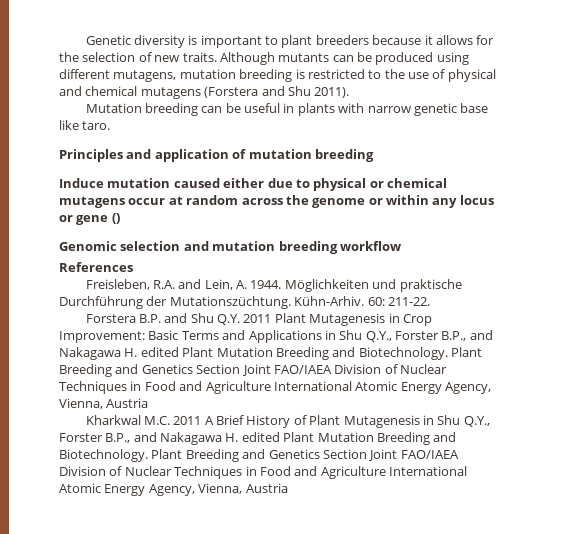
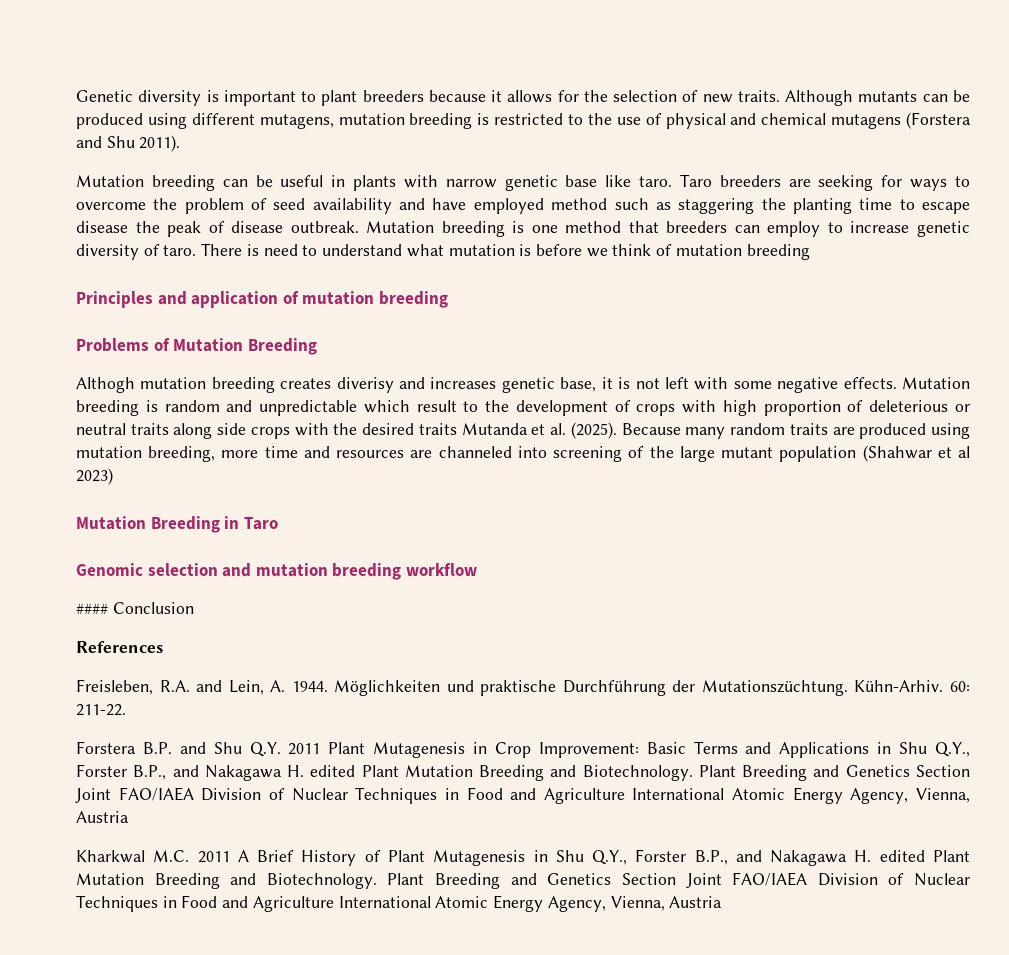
(111, 125) none -> [679,174,971,191] [76,198,971,214] [76,221,970,237] [76,243,810,260] Taro breeders are seeking for ways to overcome the problem of seed availability and have employed method such as staggering the planting time to escape disease the peak of disease outbreak. Mutation breeding is one method that breeders can employ to increase genetic diversity of taro. There is need to understand what mutation is before we think of mutation breeding
[59,178,447,191] [59,195,494,208] [59,213,120,225] Induce mutation caused either due to physical or chemical mutagens occur at random across the genome or within any locus or gene () -> [76,338,317,355] [76,377,970,393] [76,400,970,416] [76,422,970,439] [76,445,971,462] [76,468,113,485] [76,516,278,533] Problems of Mutation Breeding // Althogh mutation breeding creates diverisy and increases genetic base, it is not left with some negative effects. Mutation breeding is random and unpredictable which result to the development of crops with high proportion of deleterious or neutral traits along side crops with the desired traits Mutanda et al. (2025). Because many random traits are produced using mutation breeding, more time and resources are channeled into screening of the large mutant population (Shahwar et al 2023) // Mutation Breeding in Taro
(401, 246) none -> [76,602,194,615] // #### Conclusion

